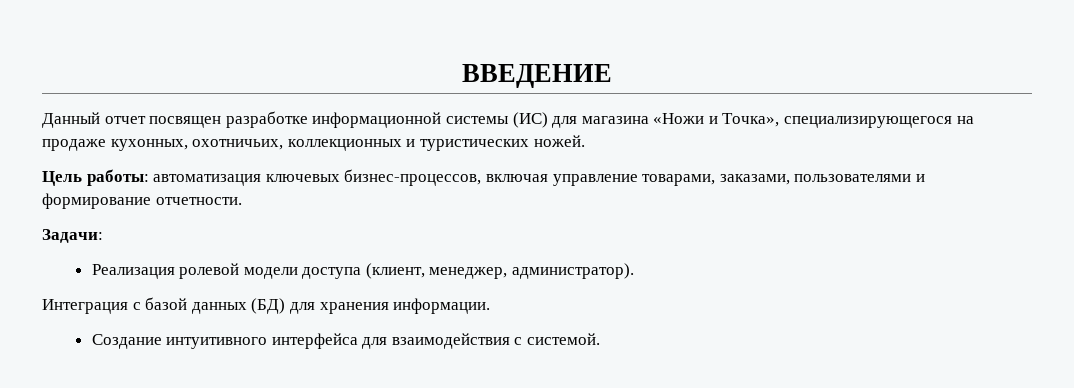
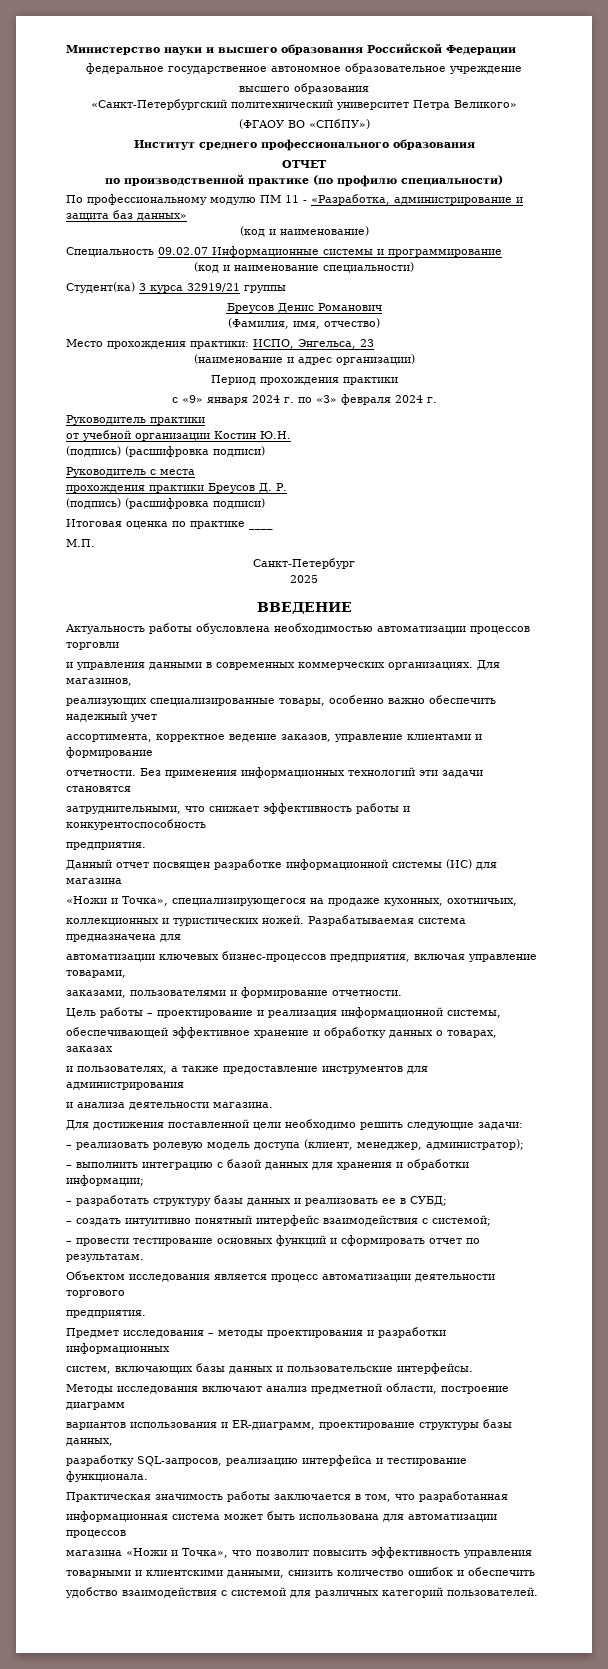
[462,64,612,88] ВВЕДЕНИЕ -> [66,43,516,55] [86,63,522,74] [239,83,369,94] [91,99,517,110] [238,119,370,129] [133,139,475,151] [282,160,327,168] [105,174,503,187] [66,194,523,205] [66,210,187,221] [239,226,369,237] [66,246,502,257] [194,262,414,273] [66,282,286,293] [226,303,382,313] [228,318,380,329] [66,339,374,349] [193,354,415,365] [210,375,398,385] [171,394,437,405] [66,415,205,425] [66,430,291,441] [66,446,265,457] [66,467,195,477] [66,483,287,493] [66,498,265,509] [66,519,273,530] [66,539,95,547] [253,558,355,569] [290,575,318,583] [256,602,352,614] [66,623,530,634] [66,642,119,650] [66,660,500,670] [66,678,132,686] [66,695,496,706] [66,711,157,722] [66,734,482,742] [66,747,153,758] [66,767,483,778] [66,786,131,792] [66,803,410,814] [66,819,206,830] [66,842,146,850] Министерство науки и высшего образования Российской Федерации // федеральное государственное автономное образовательное учреждение // высшего образования // «Санкт-Петербургский политехнический университет Петра Великого» // (ФГАОУ ВО «СПбПУ») // Институт среднего профессионального образования // ОТЧЕТ // по производственной практике (по профилю специальности) // По профессиональному модулю ПМ 11 - «Разработка, администрирование и защита баз данных» // (код и наименование) // Специальность 09.02.07 Информационные системы и программирование // (код и наименование специальности) // Студент(ка) 3 курса 32919/21 группы // Бреусов Денис Романович // (Фамилия, имя, отчество) // Место прохождения практики: ИСПО, Энгельса, 23 // (наименование и адрес организации) // Период прохождения практики // с «9» января 2024 г. по «3» февраля 2024 г. // Руководитель практики // от учебной организации Костин Ю.Н. // (подпись) (расшифровка подписи) // Руководитель с места // прохождения практики Бреусов Д. Р. // (подпись) (расшифровка подписи) // Итоговая оценка по практике ____ // М.П. // Санкт-Петербург // 2025 // ВВЕДЕНИЕ // Актуальность работы обусловлена необходимостью автоматизации процессов торговли // и управления данными в современных коммерческих организациях. Для магазинов, // реализующих специализированные товары, особенно важно обеспечить надежный учет // ассортимента, корректное ведение заказов, управление клиентами и формирование // отчетности. Без применения информационных технологий эти задачи становятся // затруднительными, что снижает эффективность работы и конкурентоспособность // предприятия.
(649, 120) none -> (122, 881) //
(284, 144) none -> (517, 902) //
[42,169,482,186] // Цель работы: автоматизация ключевых бизнес-процессов, -> [308,915,466,926] [66,934,181,942] [66,951,410,962] Разрабатываемая система предназначена для // автоматизации ключевых бизнес-процессов предприятия,
(716, 180) none -> (126, 974) //
[42,229,103,243] [91,263,635,279] [42,299,128,314] Задачи: // Реализация ролевой модели доступа (клиент, менеджер, администратор). // Интеграция -> [66,1007,501,1018] [66,1027,497,1038] [66,1046,113,1052] [66,1066,428,1074] [66,1082,184,1090] [66,1102,273,1110] [66,1119,523,1130] [66,1139,524,1150] [66,1162,213,1170] Цель работы – проектирование и реализация информационной системы, // обеспечивающей эффективное хранение и обработку данных о товарах, заказах // и пользователях, а также предоставление инструментов для администрирования // и анализа деятельности магазина. // Для достижения поставленной цели необходимо решить следующие задачи: // – реализовать ролевую модель доступа (клиент, менеджер, администратор); // – выполнить интеграцию
[251,298,286,314] (БД) -> (309, 1166) none
[393,298,491,314] [91,333,601,349] информации. // Создание интуитивного интерфейса для взаимодействия с системой. -> [396,1159,469,1170] [66,1175,144,1186] [66,1195,447,1206] [66,1215,491,1226] [66,1235,480,1246] [66,1254,144,1262] [66,1271,495,1282] [66,1290,125,1298] [66,1310,146,1318] [66,1327,446,1338] [66,1343,170,1354] [66,1363,473,1374] [66,1383,509,1394] [66,1402,125,1410] [66,1419,512,1430] [66,1438,113,1446] [66,1455,467,1466] [66,1471,148,1482] [66,1491,508,1502] [66,1511,497,1522] [66,1530,126,1538] [66,1547,532,1558] [66,1567,535,1578] [66,1587,538,1598] и обработки информации; // – разработать структуру базы данных и реализовать ее в СУБД; // – создать интуитивно понятный интерфейс взаимодействия с системой; // – провести тестирование основных функций и сформировать отчет по результатам. // Объектом исследования является процесс автоматизации деятельности торгового // предприятия. // Предмет исследования – методы проектирования и разработки информационных // систем, включающих базы данных и пользовательские интерфейсы. // Методы исследования включают анализ предметной области, построение диаграмм // вариантов использования и ER-диаграмм, проектирование структуры базы данных, // разработку SQL-запросов, реализацию интерфейса и тестирование функционала. // Практическая значимость работы заключается в том, что разработанная // информационная система может быть использована для автоматизации процессов // магазина «Ножи и Точка», что позволит повысить эффективность управления // товарными и клиентскими данными, снизить количество ошибок и обеспечить // удобство взаимодействия с системой для различных категорий пользователей.

